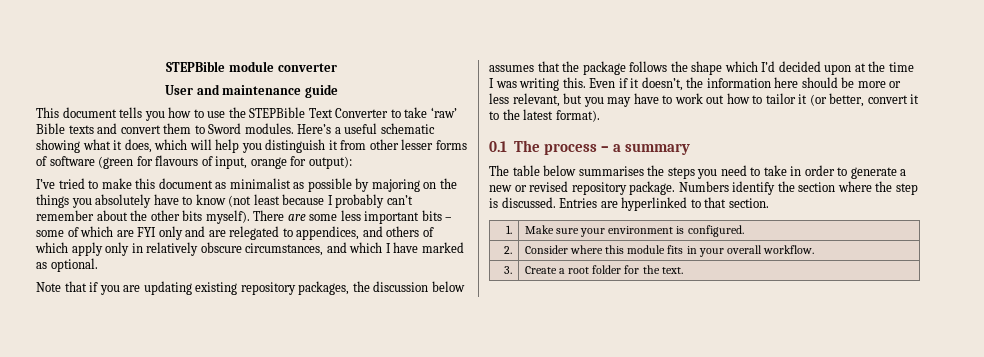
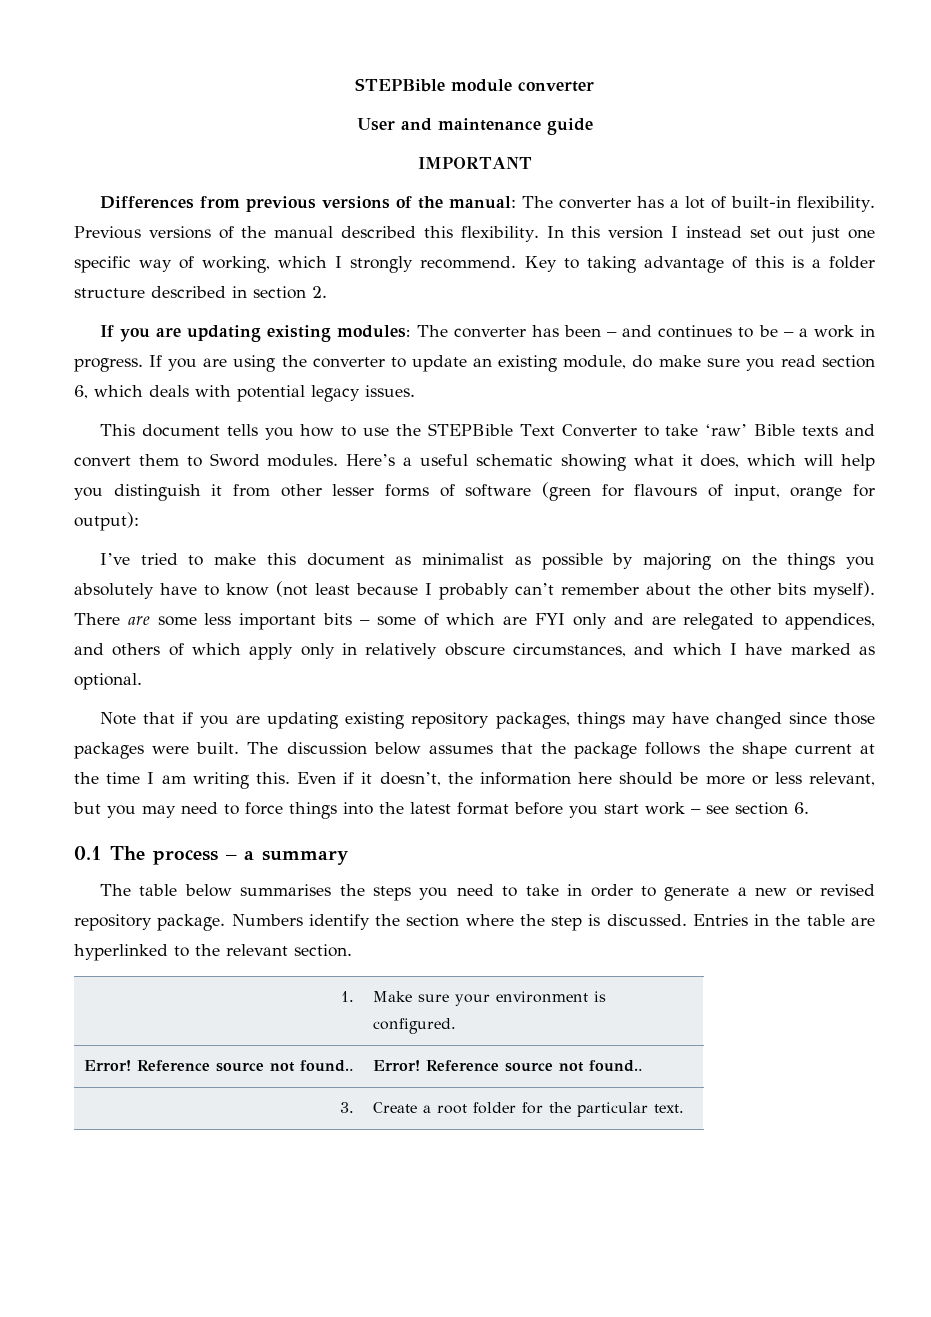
(338, 91) none -> [417,157,532,169] [99,196,876,212] [74,226,875,243] [74,256,875,273] [74,286,327,299] [99,325,875,342] [74,355,876,372] [74,385,415,402] // IMPORTANT // Differences from previous versions of the manual: The converter has a lot of built-in flexibility. Previous versions of the manual described this flexibility. In this version I instead set out just one specific way of working, which I strongly recommend. Key to taking advantage of this is a folder structure described in section 2. // If you are updating existing modules: The converter has been – and continues to be – a work in progress. If you are using the converter to update an existing module, do make sure you read section 6, which deals with potential legacy issues.
[352,281,370,292] the -> [576,712,875,729] [74,742,279,759] things may have changed since those packages were built. The
[724,61,852,75] which I’d decided upon -> [794,744,852,754] current
[495,81,517,88] was -> [161,775,186,784] am
[633,93,920,107] [489,109,600,122] have to work out how to tailor it (or better, convert it to the latest format). -> [181,802,809,819] need to force things into the latest format before you start work – see section 6.
(598, 203) none -> [754,914,845,926] in the table
[704,197,727,208] that -> [195,944,288,956] the relevant
[503,246,512,254] [525,245,814,257] 2. | Consider where this module fits in your overall workflow. -> [84,1060,355,1072] [372,1060,643,1072] Error! Reference source not found.. | Error! Reference source not found..
(660, 269) none -> [576,1102,648,1117] particular

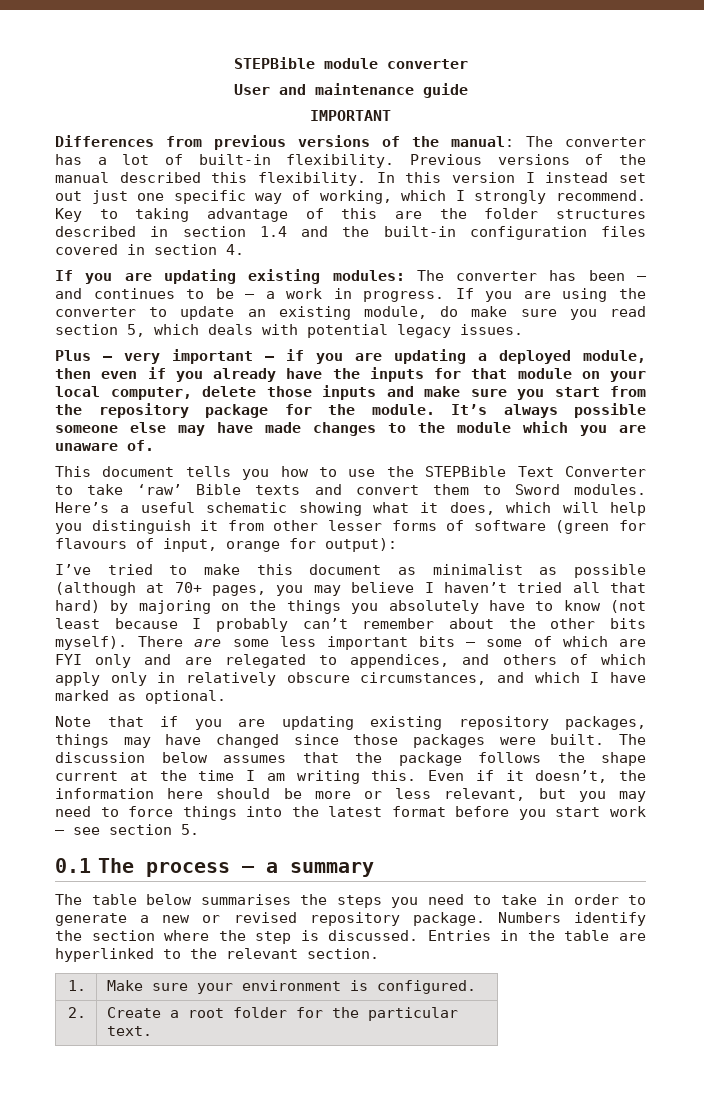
[791,256,875,269] [74,286,327,299] is a folder structure described in section 2. -> [395,208,646,219] [55,226,646,240] [55,244,244,255] are the folder structures described in section 1.4 and the built-in configuration files covered in section 4.
[74,385,88,399] 6, -> [127,324,145,337] 5,
(415, 391) none -> [55,349,646,364] [55,367,646,382] [55,385,646,400] [55,403,646,418] [55,421,646,436] [55,440,154,451] // Plus – very important – if you are updating a deployed module, then even if you already have the inputs for that module on your local computer, delete those inputs and make sure you start from the repository package for the module. It’s always possible someone else may have made changes to the module which you are unaware of.
(603, 561) none -> [55,582,646,596] [55,600,100,613] (although at 70+ pages, you may believe I haven’t tried all that hard)
[794,802,809,814] 6. -> [181,824,199,835] 5.
[84,1060,355,1072] [372,1060,643,1072] [340,1102,355,1113] Error! Reference source not found.. | Error! Reference source not found.. // 3. -> [67,1007,86,1018] 2.

